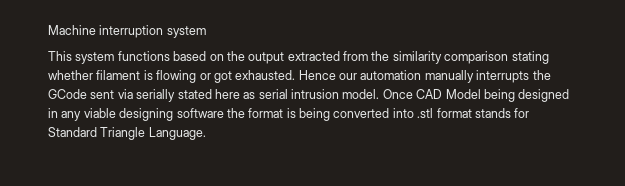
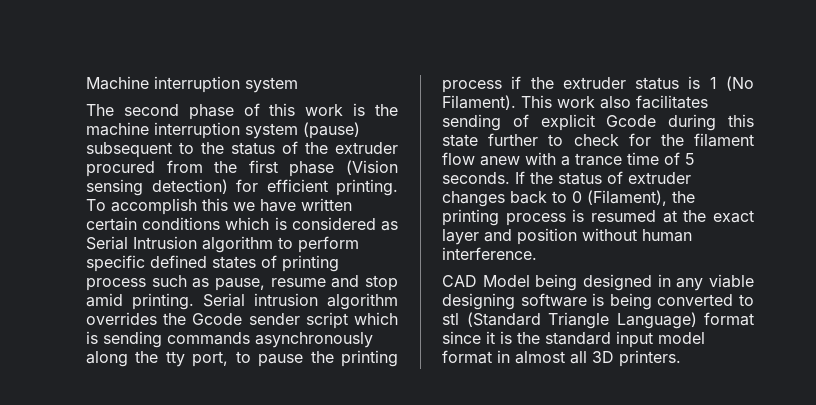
[48,51,549,64] [48,70,551,83] [48,89,413,102] This system functions based on the output extracted from the similarity comparison stating whether filament is flowing or got exhausted. Hence our automation manually interrupts the GCode sent via serially stated here as serial intrusion model. Once -> [86,103,398,120] [86,122,360,139] [86,141,398,158] [86,160,398,177] [86,179,398,196] [86,198,352,215] [86,217,398,231] [86,236,359,253] [86,255,339,272] [86,275,398,291] [86,293,398,310] [86,312,398,329] [86,331,373,348] [86,350,398,367] [442,76,754,93] [442,95,708,110] [442,114,754,131] [442,133,754,147] [442,152,695,166] [442,171,691,185] [442,190,695,207] [442,209,754,226] [442,228,692,245] [442,247,537,260] The second phase of this work is the machine interruption system (pause) subsequent to the status of the extruder procured from the first phase (Vision sensing detection) for efficient printing. To accomplish this we have written certain conditions which is considered as Serial Intrusion algorithm to perform specific defined states of printing process such as pause, resume and stop amid printing. Serial intrusion algorithm overrides the Gcode sender script which is sending commands asynchronously along the tty port, to pause the printing process if the extruder status is 1 (No Filament). This work also facilitates sending of explicit Gcode during this state further to check for the filament flow anew with a trance time of 5 seconds. If the status of extruder changes back to 0 (Filament), the printing process is resumed at the exact layer and position without human interference. //
[226,108,284,118] the format -> (587, 300) none
[392,108,530,118] [48,127,206,140] into .stl format stands for Standard Triangle Language. -> [739,294,754,306] [442,312,754,329] [442,331,705,348] [442,350,681,367] to stl (Standard Triangle Language) format since it is the standard input model format in almost all 3D printers.

